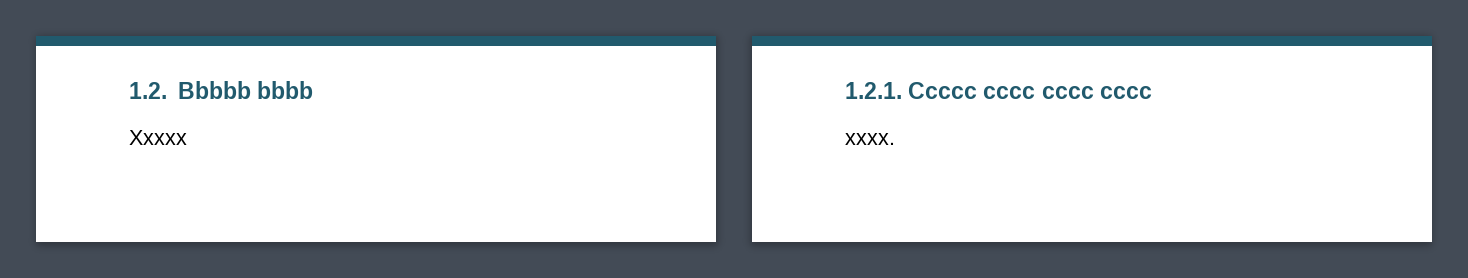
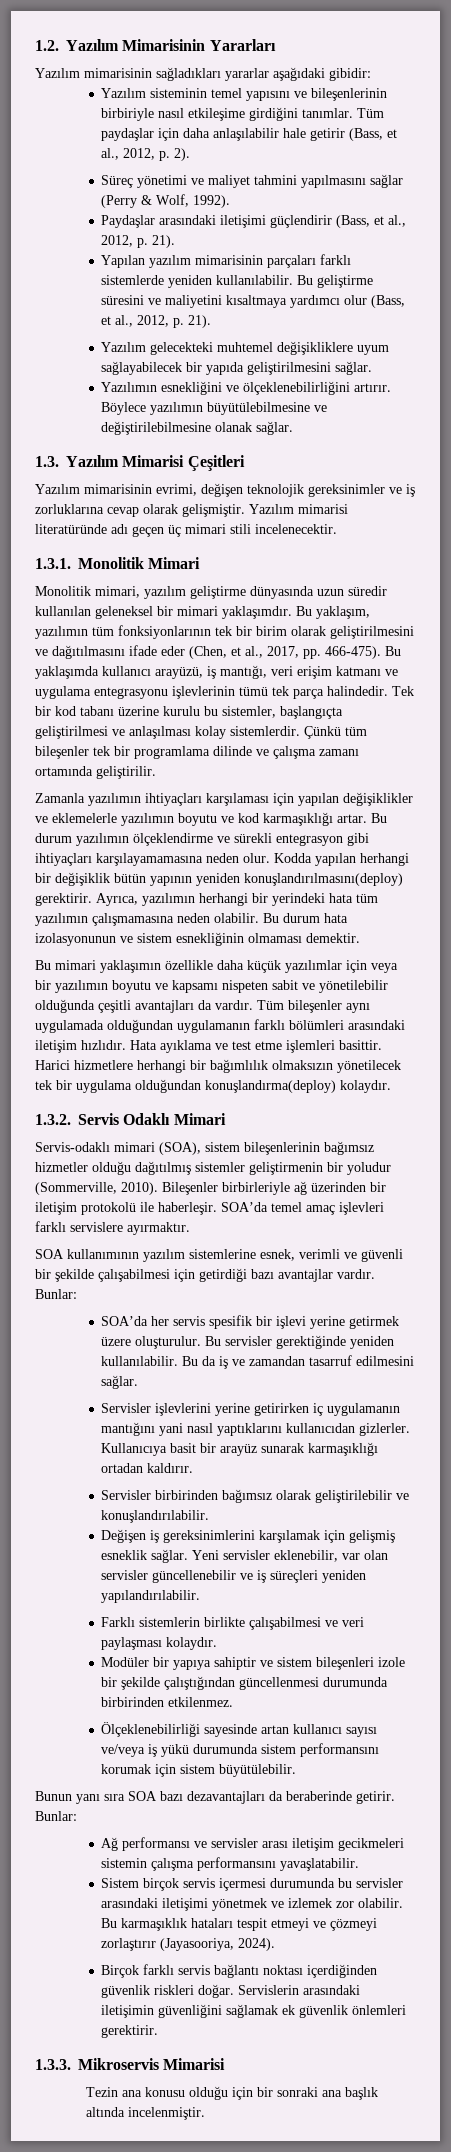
[177,81,313,99] [129,130,187,145] [845,82,1152,99] [845,133,895,145] Bbbbb bbbb // Xxxxx // 1.2.1. Ccccc cccc cccc cccc // xxxx. -> [66,39,276,51] [35,67,371,81] [101,88,388,101] [101,107,385,121] [101,128,398,141] [101,148,191,161] [101,174,404,188] [101,194,231,208] [101,215,407,228] [101,235,176,248] [101,254,352,268] [101,275,374,288] [101,295,406,308] [101,315,212,328] [101,341,390,355] [101,361,373,375] [101,381,392,395] [101,402,328,415] [101,421,294,435] [35,455,245,471] [35,483,415,497] [35,504,348,517] [35,524,337,537] [35,557,201,569] [35,586,387,599] [35,606,370,619] [35,625,414,639] [35,645,401,659] [35,665,398,679] [35,686,414,699] [35,706,343,719] [35,726,367,739] [35,746,359,759] [35,766,156,779] [35,792,413,806] [35,812,387,826] [35,833,369,846] [35,853,409,866] [35,872,403,886] [35,893,378,906] [35,913,348,926] [35,932,360,946] [35,960,398,973] [35,980,388,993] [35,999,370,1013] [35,1019,405,1033] [35,1040,382,1053] [35,1059,401,1073] [35,1079,391,1093] [35,1113,226,1125] [35,1141,374,1155] [35,1161,391,1175] [35,1181,386,1195] [35,1202,384,1215] [35,1221,190,1235] [35,1249,403,1262] [35,1268,375,1282] [35,1289,77,1299] [101,1315,400,1329] [101,1335,395,1349] [101,1355,415,1369] [101,1375,139,1389] [101,1403,401,1416] [101,1422,411,1436] [101,1442,379,1456] [101,1463,194,1473] [101,1489,410,1503] [101,1510,210,1523] [101,1529,396,1543] [101,1549,389,1563] [101,1570,367,1583] [101,1590,201,1603] [101,1617,365,1630] [101,1637,218,1650] [101,1657,406,1670] [101,1676,389,1690] [101,1697,234,1707] [101,1722,378,1737] [101,1743,380,1757] [101,1764,297,1777] [35,1791,395,1804] [35,1811,77,1821] [101,1837,405,1851] [101,1857,360,1871] [101,1878,404,1891] [101,1898,404,1911] [101,1918,378,1931] [101,1938,276,1951] [101,1964,378,1978] [101,1984,361,1998] [101,2004,407,2018] [101,2025,159,2038] [35,2058,226,2070] [86,2086,379,2100] [86,2107,206,2120] Yazılım Mimarisinin Yararları // Yazılım mimarisinin sağladıkları yararlar aşağıdaki gibidir: // Yazılım sisteminin temel yapısını ve bileşenlerinin birbiriyle nasıl etkileşime girdiğini tanımlar. Tüm paydaşlar için daha anlaşılabilir hale getirir (Bass, et al., 2012, p. 2). // Süreç yönetimi ve maliyet tahmini yapılmasını sağlar (Perry & Wolf, 1992). // Paydaşlar arasındaki iletişimi güçlendirir (Bass, et al., 2012, p. 21). // Yapılan yazılım mimarisinin parçaları farklı sistemlerde yeniden kullanılabilir. Bu geliştirme süresini ve maliyetini kısaltmaya yardımcı olur (Bass, et al., 2012, p. 21). // Yazılım gelecekteki muhtemel değişikliklere uyum sağlayabilecek bir yapıda geliştirilmesini sağlar. // Yazılımın esnekliğini ve ölçeklenebilirliğini artırır. Böylece yazılımın büyütülebilmesine ve değiştirilebilmesine olanak sağlar. // 1.3. Yazılım Mimarisi Çeşitleri // Yazılım mimarisinin evrimi, değişen teknolojik gereksinimler ve iş zorluklarına cevap olarak gelişmiştir. Yazılım mimarisi literatüründe adı geçen üç mimari stili incelenecektir. // 1.3.1. Monolitik Mimari // Monolitik mimari, yazılım geliştirme dünyasında uzun süredir kullanılan geleneksel bir mimari yaklaşımdır. Bu yaklaşım, yazılımın tüm fonksiyonlarının tek bir birim olarak geliştirilmesini ve dağıtılmasını ifade eder (Chen, et al., 2017, pp. 466-475). Bu yaklaşımda kullanıcı arayüzü, iş mantığı, veri erişim katmanı ve uygulama entegrasyonu işlevlerinin tümü tek parça halindedir. Tek bir kod tabanı üzerine kurulu bu sistemler, başlangıçta geliştirilmesi ve anlaşılması kolay sistemlerdir. Çünkü tüm bileşenler tek bir programlama dilinde ve çalışma zamanı ortamında geliştirilir. // Zamanla yazılımın ihtiyaçları karşılaması için yapılan değişiklikler ve eklemelerle yazılımın boyutu ve kod karmaşıklığı artar. Bu durum yazılımın ölçeklendirme ve sürekli entegrasyon gibi ihtiyaçları karşılayamamasına neden olur. Kodda yapılan herhangi bir değişiklik bütün yapının yeniden konuşlandırılmasını(deploy) gerektirir. Ayrıca, yazılımın herhangi bir yerindeki hata tüm yazılımın çalışmamasına neden olabilir. Bu durum hata izolasyonunun ve sistem esnekliğinin olmaması demektir. // Bu mimari yaklaşımın özellikle daha küçük yazılımlar için veya bir yazılımın boyutu ve kapsamı nispeten sabit ve yönetilebilir olduğunda çeşitli avantajları da vardır. Tüm bileşenler aynı uygulamada olduğundan uygulamanın farklı bölümleri arasındaki iletişim hızlıdır. Hata ayıklama ve test etme işlemleri basittir. Harici hizmetlere herhangi bir bağımlılık olmaksızın yönetilecek tek bir uygulama olduğundan konuşlandırma(deploy) kolaydır. // 1.3.2. Servis Odaklı Mimari // Servis-odaklı mimari (SOA), sistem bileşenlerinin bağımsız hizmetler olduğu dağıtılmış sistemler geliştirmenin bir yoludur (Sommerville, 2010). Bileşenler birbirleriyle ağ üzerinden bir iletişim protokolü ile haberleşir. SOA’da temel amaç işlevleri farklı servislere ayırmaktır. // SOA kullanımının yazılım sistemlerine esnek, verimli ve güvenli bir şekilde çalışabilmesi için getirdiği bazı avantajlar vardır. Bunlar: // SOA’da her servis spesifik bir işlevi yerine getirmek üzere oluşturulur. Bu servisler gerektiğinde yeniden kullanılabilir. Bu da iş ve zamandan tasarruf edilmesini sağlar. // Servisler işlevlerini yerine getirirken iç uygulamanın mantığını yani nasıl yaptıklarını kullanıcıdan gizlerler. Kullanıcıya basit bir arayüz sunarak karmaşıklığı ortadan kaldırır. // Servisler birbirinden bağımsız olarak geliştirilebilir ve konuşlandırılabilir. // Değişen iş gereksinimlerini karşılamak için gelişmiş esneklik sağlar. Yeni servisler eklenebilir, var olan servisler güncellenebilir ve iş süreçleri yeniden yapılandırılabilir. // Farklı sistemlerin birlikte çalışabilmesi ve veri paylaşması kolaydır. // Modüler bir yapıya sahiptir ve sistem bileşenleri izole bir şekilde çalıştığından güncellenmesi durumunda birbirinden etkilenmez. // Ölçeklenebilirliği sayesinde artan kullanıcı sayısı ve/veya iş yükü durumunda sistem performansını korumak için sistem büyütülebilir. // Bunun yanı sıra SOA bazı dezavantajları da beraberinde getirir. Bunlar: // Ağ performansı ve servisler arası iletişim gecikmeleri sistemin çalışma performansını yavaşlatabilir. // Sistem birçok servis içermesi durumunda bu servisler arasındaki iletişimi yönetmek ve izlemek zor olabilir. Bu karmaşıklık hataları tespit etmeyi ve çözmeyi zorlaştırır (Jayasooriya, 2024). // Birçok farklı servis bağlantı noktası içerdiğinden güvenlik riskleri doğar. Servislerin arasındaki iletişimin güvenliğini sağlamak ek güvenlik önlemleri gerektirir. // 1.3.3. Mikroservis Mimarisi // Tezin ana konusu olduğu için bir sonraki ana başlık altında incelenmiştir.

